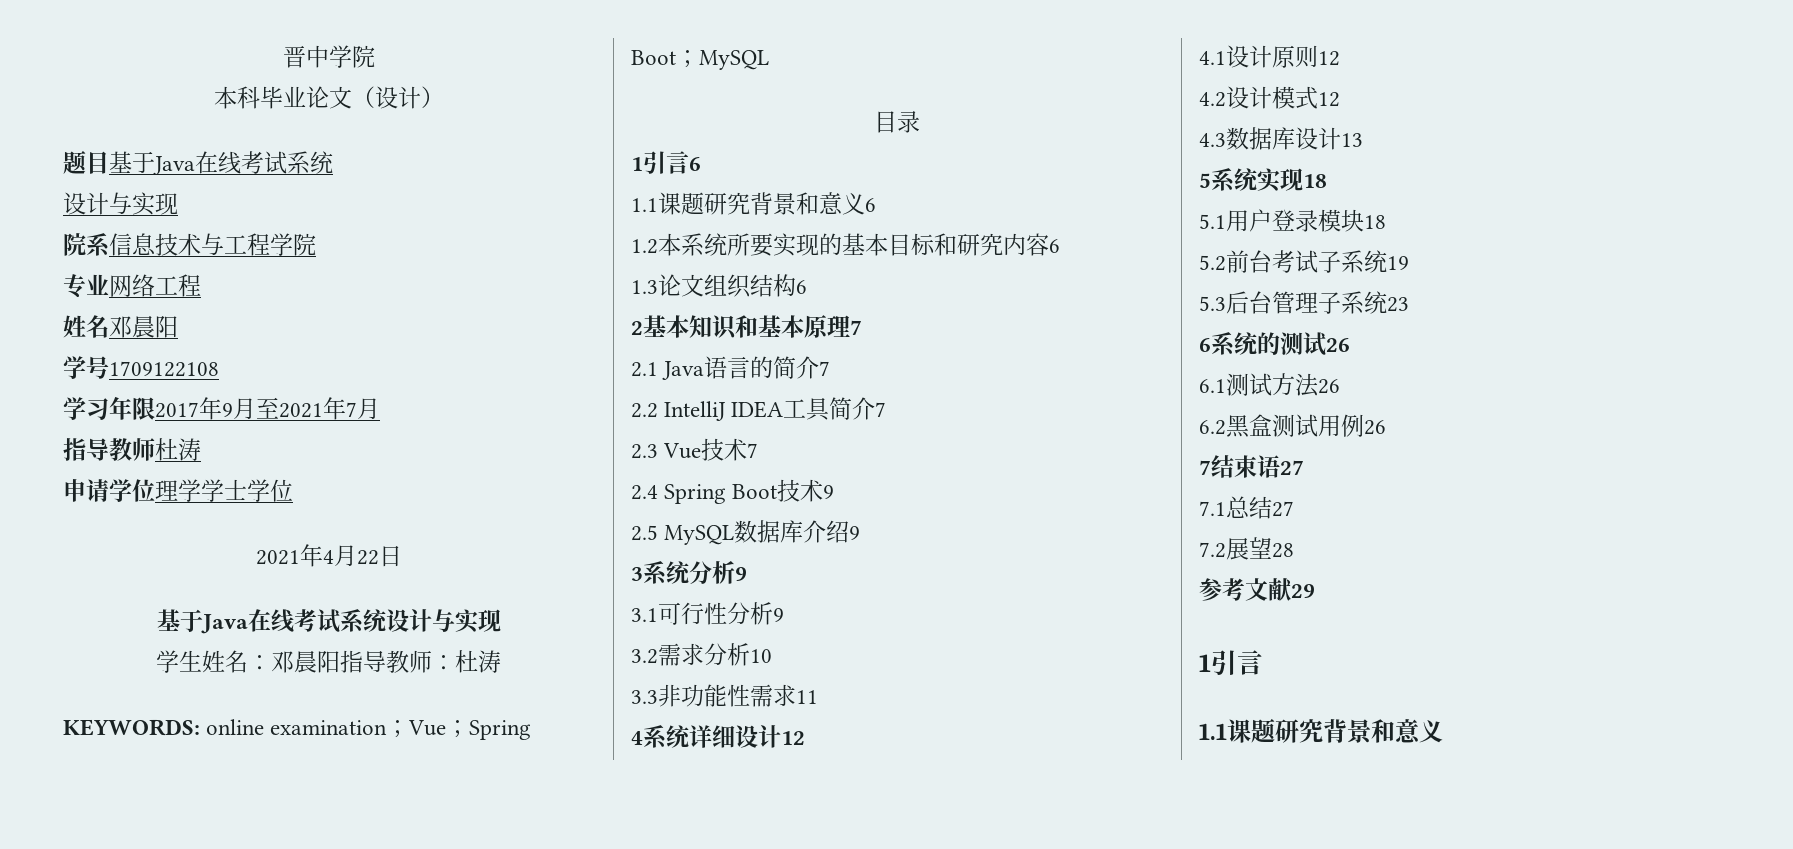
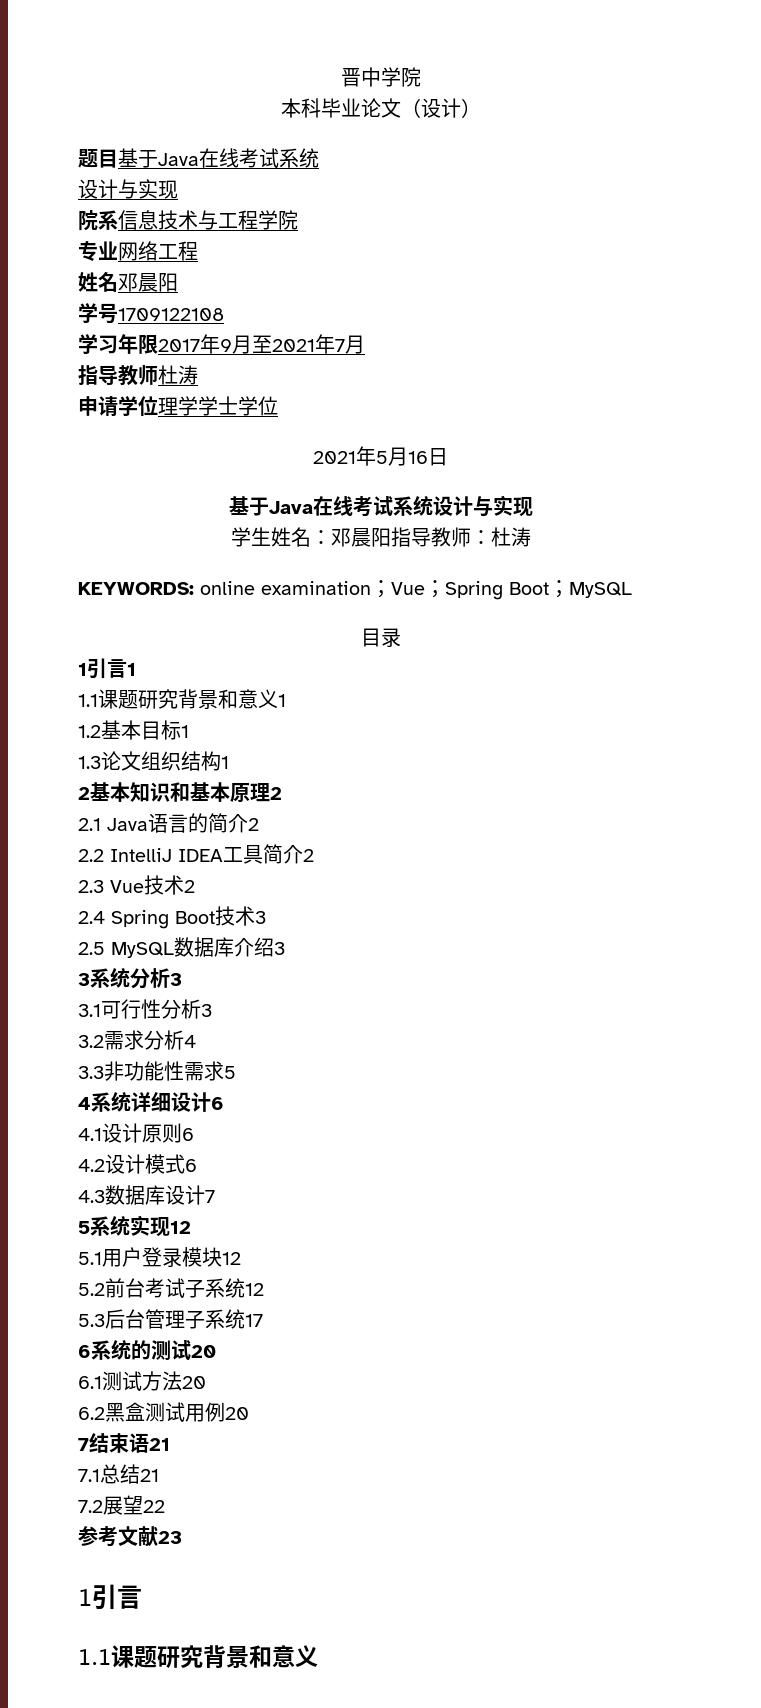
[322,545,379,566] 4月22 -> [376,447,428,466] 5月16
[689,157,701,171] [631,192,876,215] 6 // 1.1课题研究背景和意义6 -> [127,663,136,676] [78,689,286,709] 1 // 1.1课题研究背景和意义1
[658,233,1060,257] 本系统所要实现的基本目标和研究内容6 -> [101,720,189,740] 基本目标1
[796,280,807,294] 6 -> [221,756,229,769] 1
[850,320,862,335] 7 -> [270,787,282,800] 2
[819,361,831,376] 7 -> [248,818,259,831] 2
[875,402,887,417] 7 -> [303,849,314,862] 2
[747,443,759,458] 7 -> [184,880,195,893] 2
[823,485,835,499] 9 -> [255,911,266,924] 3
[849,526,861,540] 9 -> [274,942,285,955] 3
[735,567,747,581] 9 -> [170,973,182,986] 3
[773,608,784,622] 9 -> [201,1004,212,1017] 3
[750,649,772,663] 10 -> [184,1035,196,1048] 4
[796,690,818,704] 11 -> [224,1066,236,1079] 5
[781,731,805,745] 12 -> [211,1097,224,1110] 6
[1318,51,1340,66] 12 -> [182,1128,194,1141] 6
[1318,92,1340,107] 12 -> [185,1159,197,1172] 6
[1341,133,1363,147] 13 -> [205,1190,215,1203] 7
[1303,174,1327,188] 18 -> [170,1221,191,1234] 12
[1364,215,1386,229] 18 -> [222,1252,241,1265] 12
[1387,256,1409,270] 19 -> [245,1283,264,1296] 12
[1387,297,1409,312] 23 -> [245,1314,263,1327] 17
[1326,338,1350,352] 26 -> [191,1345,216,1358] 20
[1318,379,1340,394] 26 -> [182,1376,206,1389] 20
[1364,420,1386,435] 26 -> [225,1407,249,1420] 20
[1280,460,1304,475] 27 -> [149,1438,170,1451] 21
[1272,501,1294,517] 27 -> [140,1469,159,1482] 21
[1272,543,1294,558] 28 -> [143,1500,165,1513] 22
[1291,584,1315,598] 29 -> [158,1531,182,1544] 23

